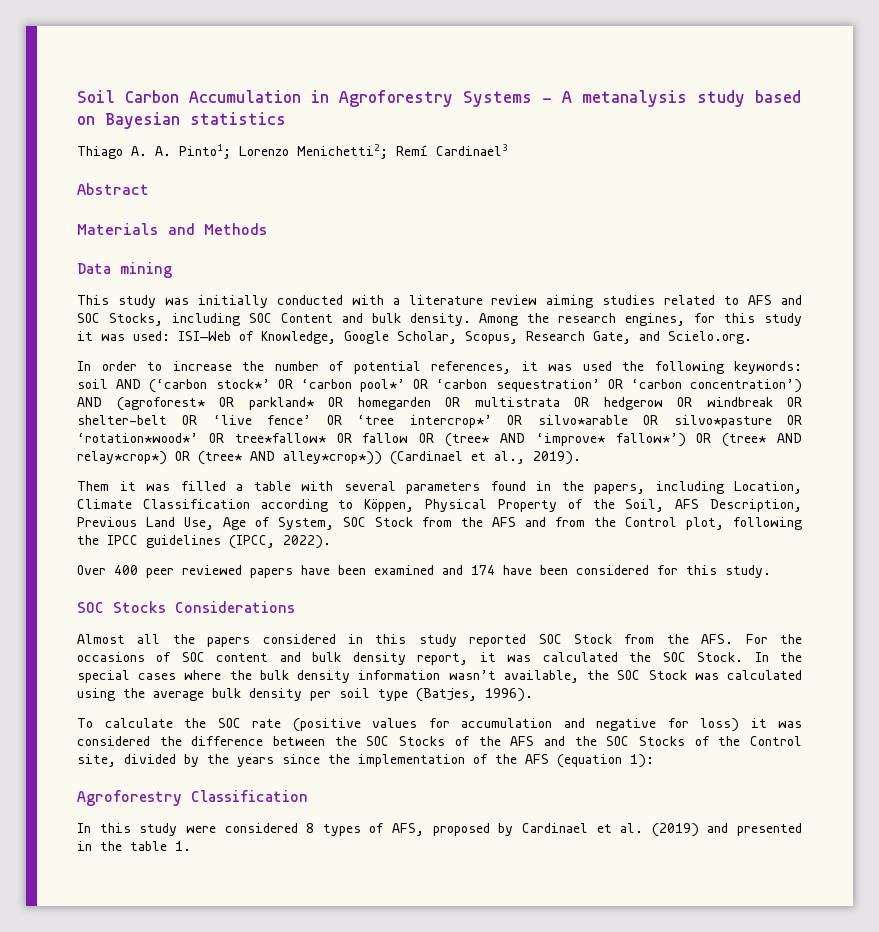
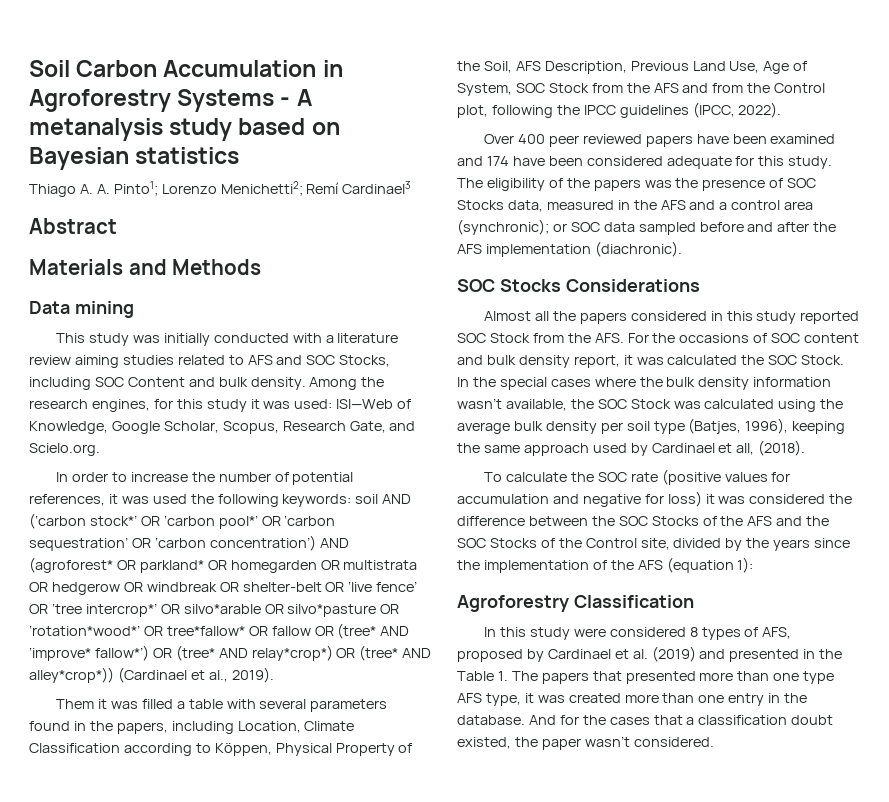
(649, 570) none -> [666,156,732,169] adequate
(771, 571) none -> [457,178,817,191] [457,200,814,212] [457,219,837,235] [457,241,682,257] The eligibility of the papers was the presence of SOC Stocks data, measured in the AFS and a control area (synchronic); or SOC data sampled before and after the AFS implementation (diachronic).
[485,688,533,702] 1996). -> [745,418,846,434] [457,440,806,456] 1996), keeping the same approach used by Cardinael et all, (2018).
[130,841,191,851] table 1. -> [457,671,835,684] [457,693,808,706] [457,715,834,725] [457,736,714,750] Table 1. The papers that presented more than one type AFS type, it was created more than one entry in the database. And for the cases that a classification doubt existed, the paper wasn’t considered.

